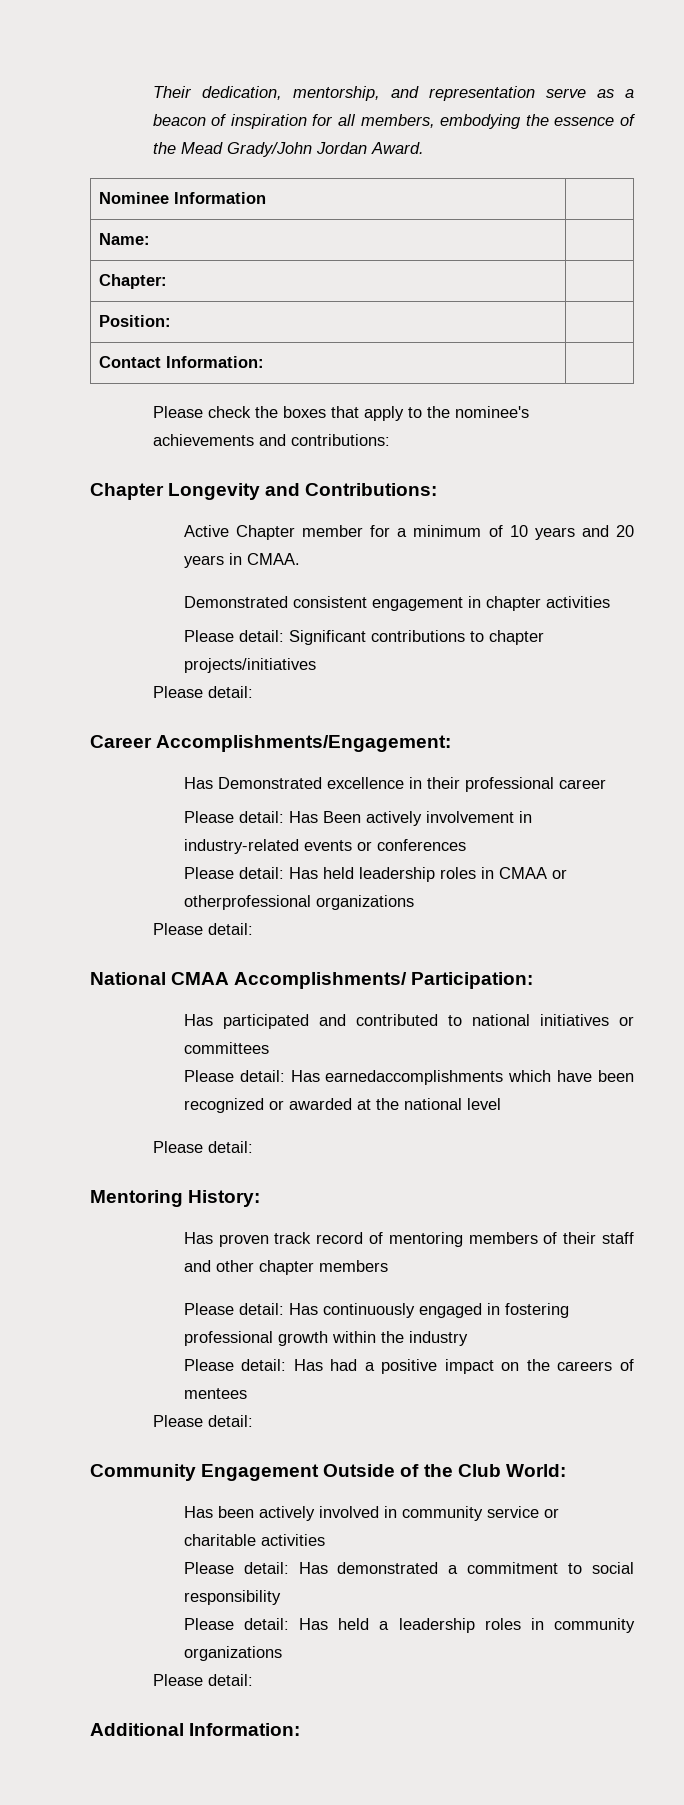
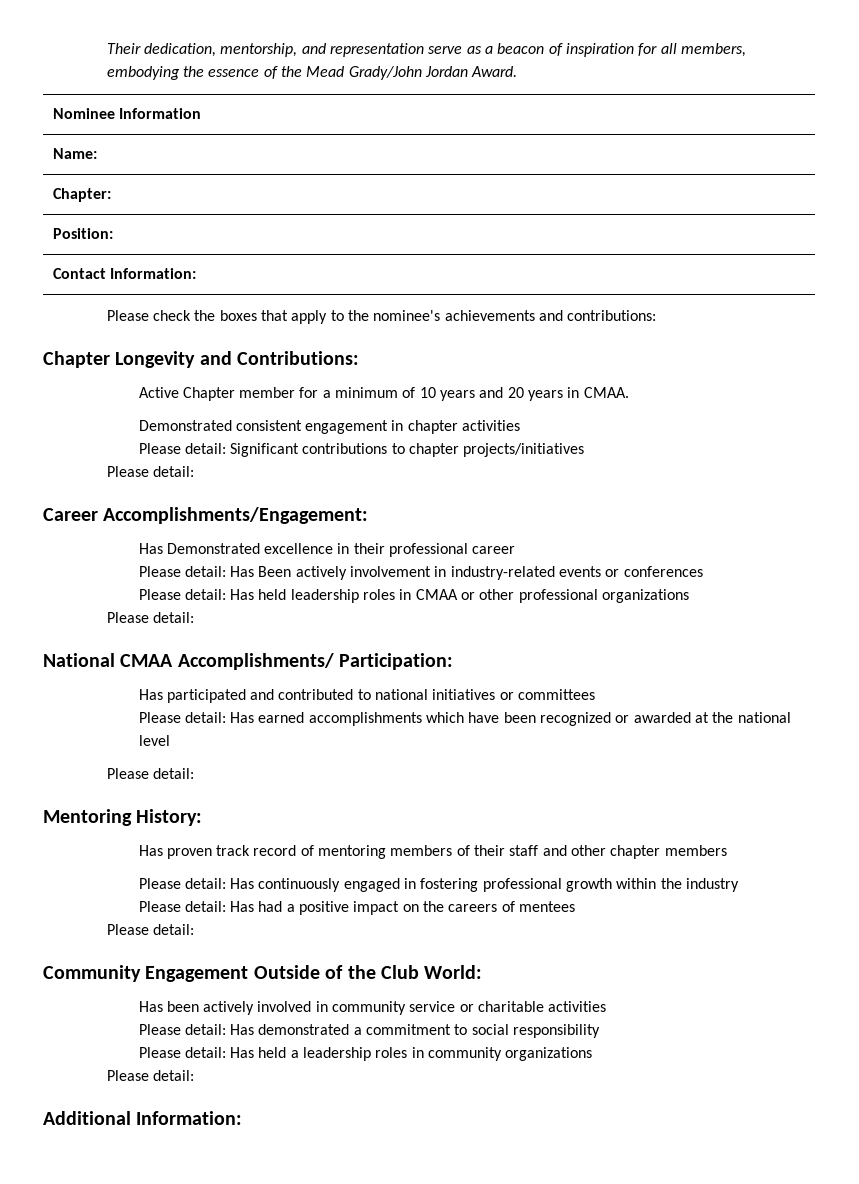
[183,895,311,910] otherprofessional -> [479,589,598,603] other professional
[325,1070,504,1085] earnedaccomplishments -> [258,712,422,726] earned accomplishments

